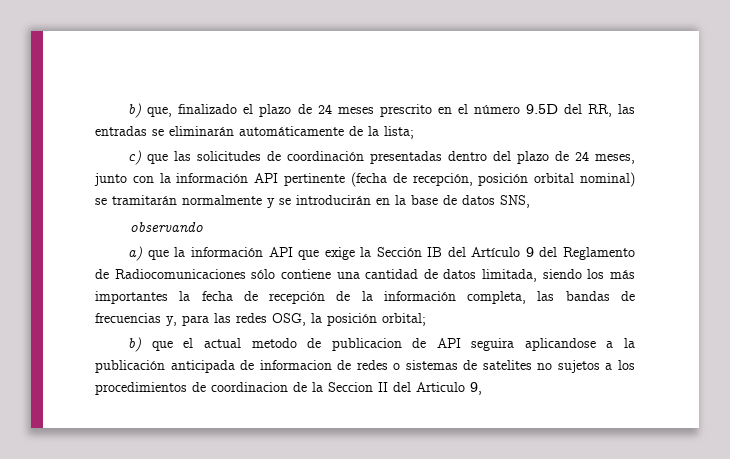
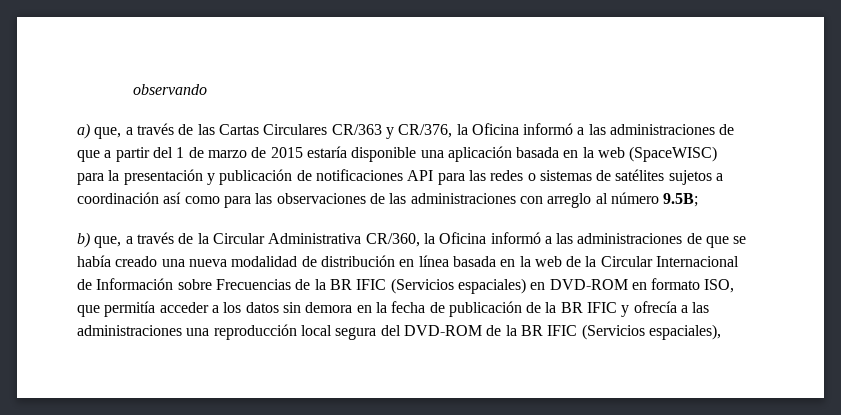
[128,103,635,118] [95,126,414,139] [128,150,636,165] [94,172,635,187] [95,195,530,208] [129,222,203,232] [128,246,636,261] [95,269,635,282] [95,291,635,304] [95,313,426,326] [128,337,635,352] [95,360,636,373] [95,382,482,395] b) que, finalizado el plazo de 24 meses prescrito en el número 9.5D del RR, las entradas se eliminarán automáticamente de la lista; // c) que las solicitudes de coordinación presentadas dentro del plazo de 24 meses, junto con la información API pertinente (fecha de recepción, posición orbital nominal) se tramitarán normalmente y se introducirán en la base de datos SNS, // observando // a) que la información API que exige la Sección IB del Artículo 9 del Reglamento de Radiocomunicaciones sólo contiene una cantidad de datos limitada, siendo los más importantes la fecha de recepción de la información completa, las bandas de frecuencias y, para las redes OSG, la posición orbital; // b) que el actual metodo de publicacion de API seguira aplicandose a la publicación anticipada de informacion de redes o sistemas de satelites no sujetos a los procedimientos de coordinacion de la Seccion II del Articulo 9, -> [132,84,207,95] [77,123,735,139] [77,146,718,162] [77,169,724,185] [77,192,699,208] [77,232,747,248] [77,255,740,267] [77,278,735,294] [77,301,710,317] [77,324,721,340] observando // a) que, a través de las Cartas Circulares CR/363 y CR/376, la Oficina informó a las administraciones de que a partir del 1 de marzo de 2015 estaría disponible una aplicación basada en la web (SpaceWISC) para la presentación y publicación de notificaciones API para las redes o sistemas de satélites sujetos a coordinación así como para las observaciones de las administraciones con arreglo al número 9.5B; // b) que, a través de la Circular Administrativa CR/360, la Oficina informó a las administraciones de que se había creado una nueva modalidad de distribución en línea basada en la web de la Circular Internacional de Información sobre Frecuencias de la BR IFIC (Servicios espaciales) en DVD-ROM en formato ISO, que permitía acceder a los datos sin demora en la fecha de publicación de la BR IFIC y ofrecía a las administraciones una reproducción local segura del DVD-ROM de la BR IFIC (Servicios espaciales),

